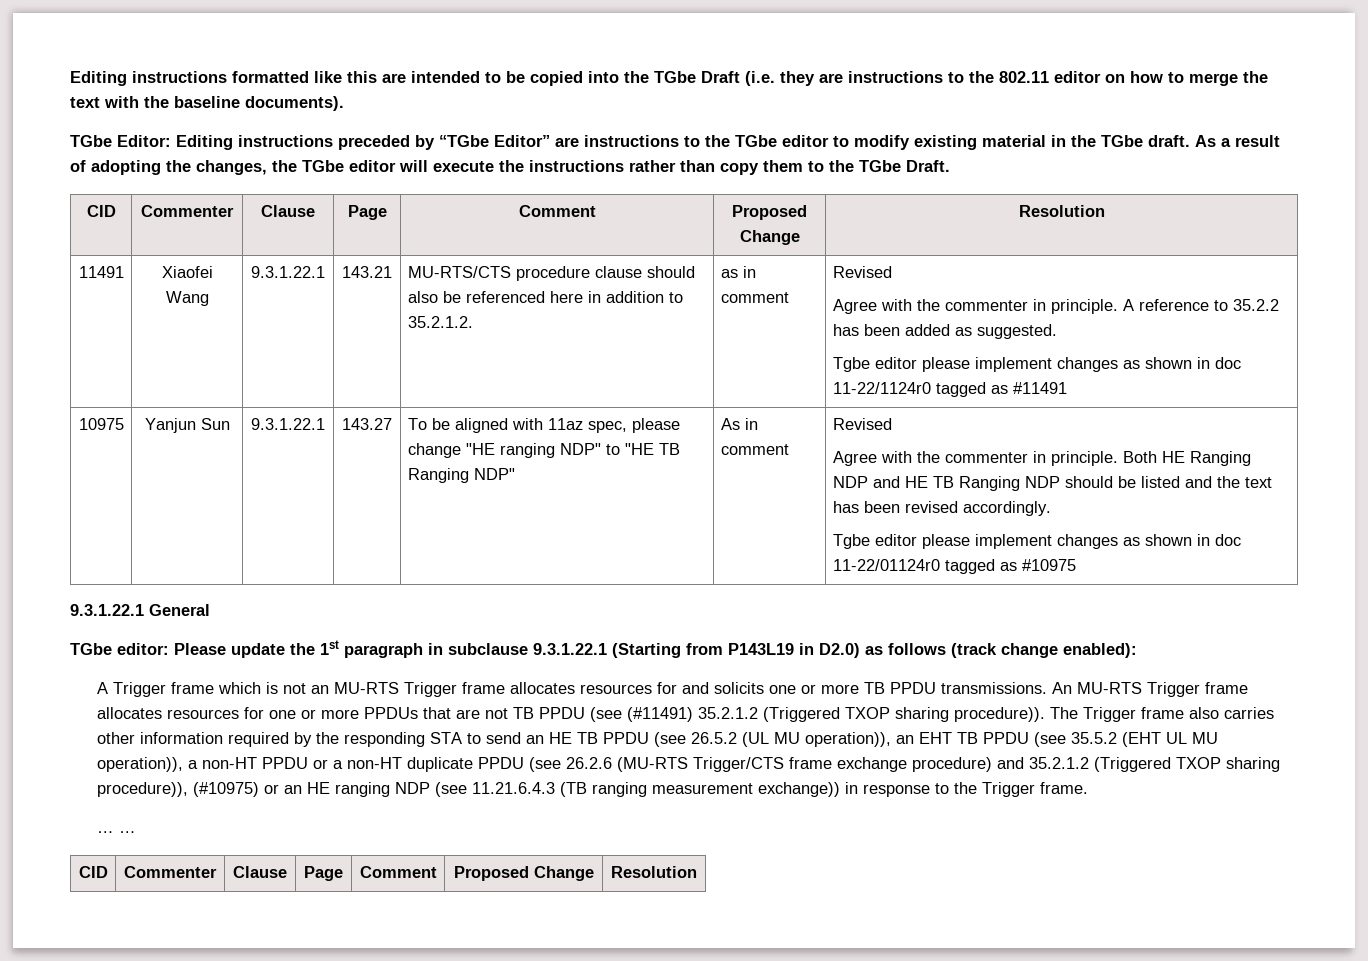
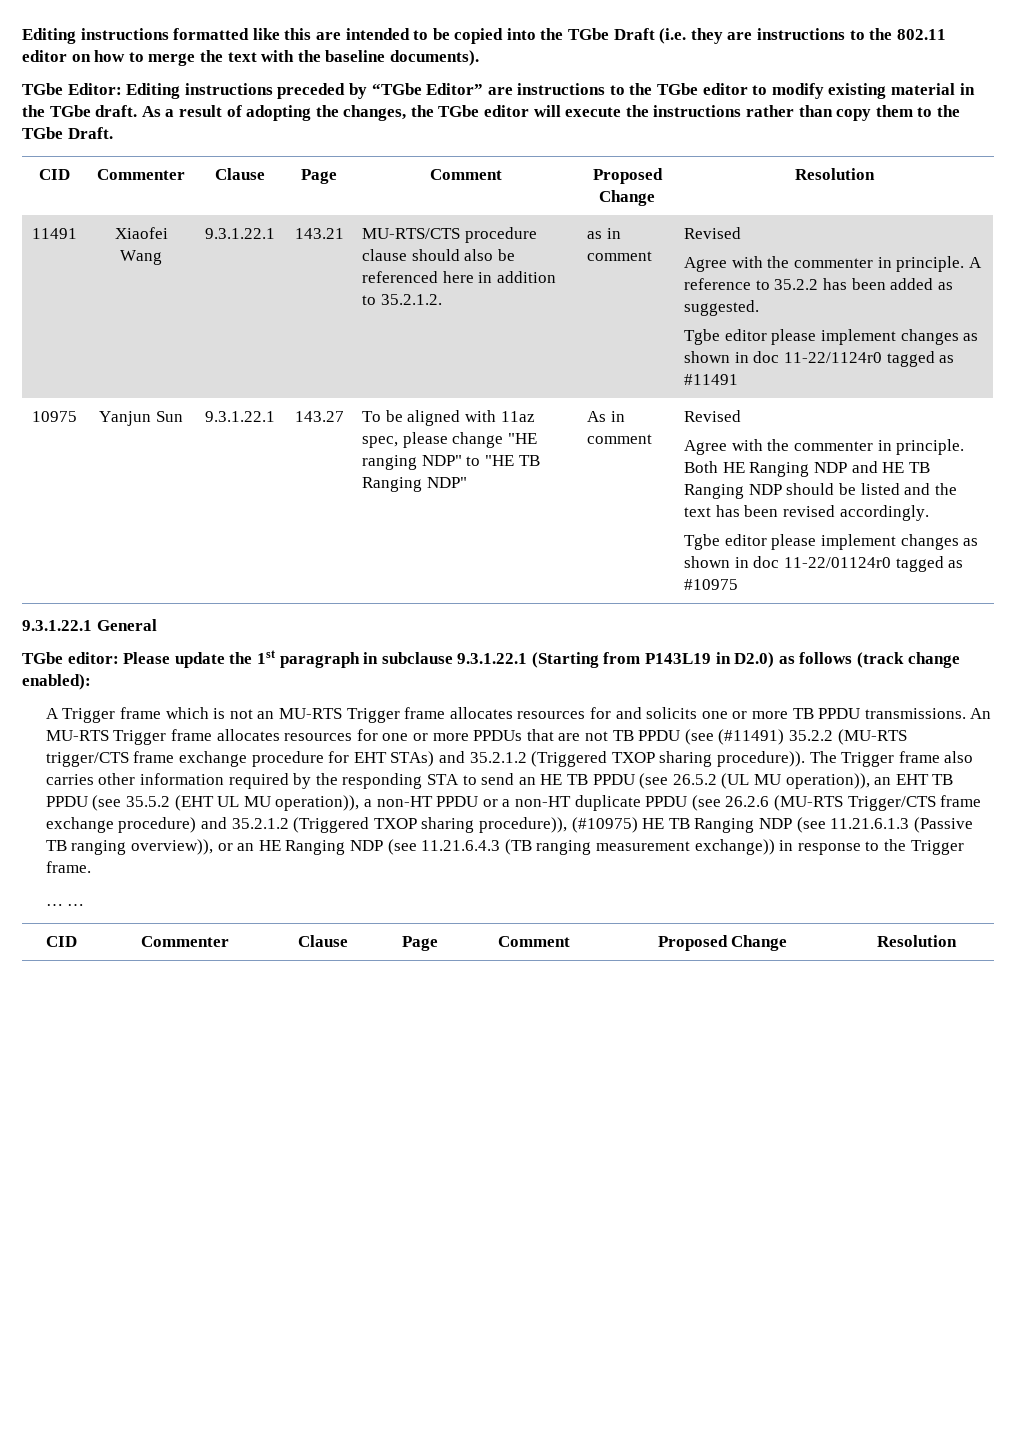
(693, 714) none -> [788,729,907,745] [45,751,466,767] 35.2.2 (MU-RTS trigger/CTS frame exchange procedure for EHT STAs) and
(259, 789) none -> [642,817,973,833] [45,839,214,855] HE TB Ranging NDP (see 11.21.6.1.3 (Passive TB ranging overview)),
[334,782,390,797] ranging -> [285,840,346,855] Ranging

